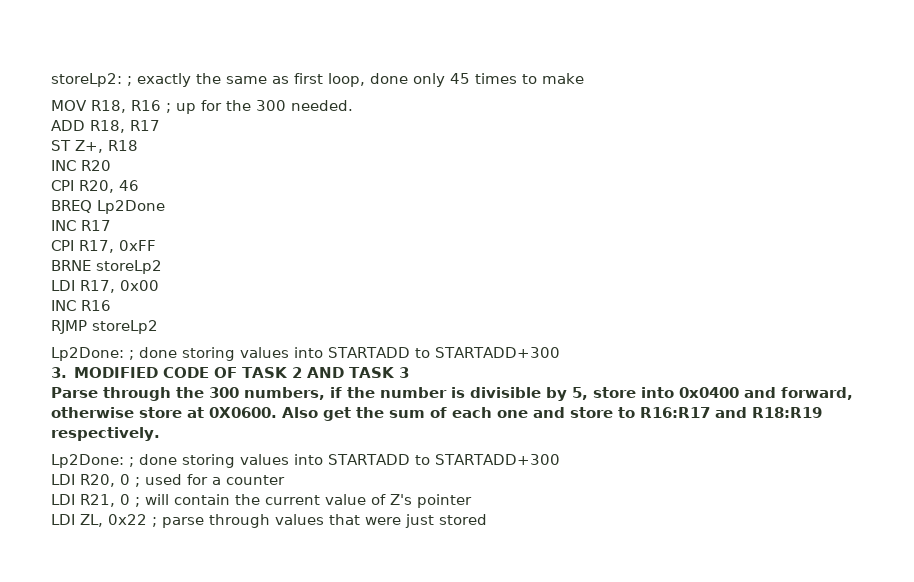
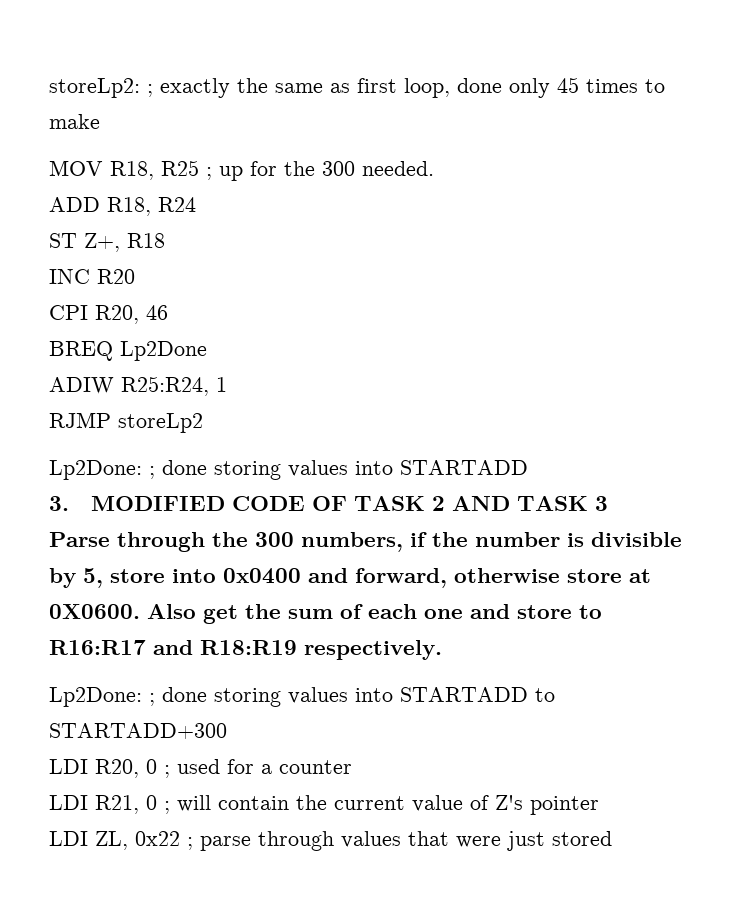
[131,100,161,111] R16 -> [161,160,199,176] R25
[130,120,160,131] R17 -> [158,197,196,212] R24
[51,220,111,231] [51,240,156,253] [51,260,162,274] [51,280,159,293] [51,300,111,311] INC R17 // CPI R17, 0xFF // BRNE storeLp2 // LDI R17, 0x00 // INC R16 -> [49,376,227,396] ADIW R25:R24, 1
[414,347,560,358] to STARTADD+300 -> (528, 467) none

